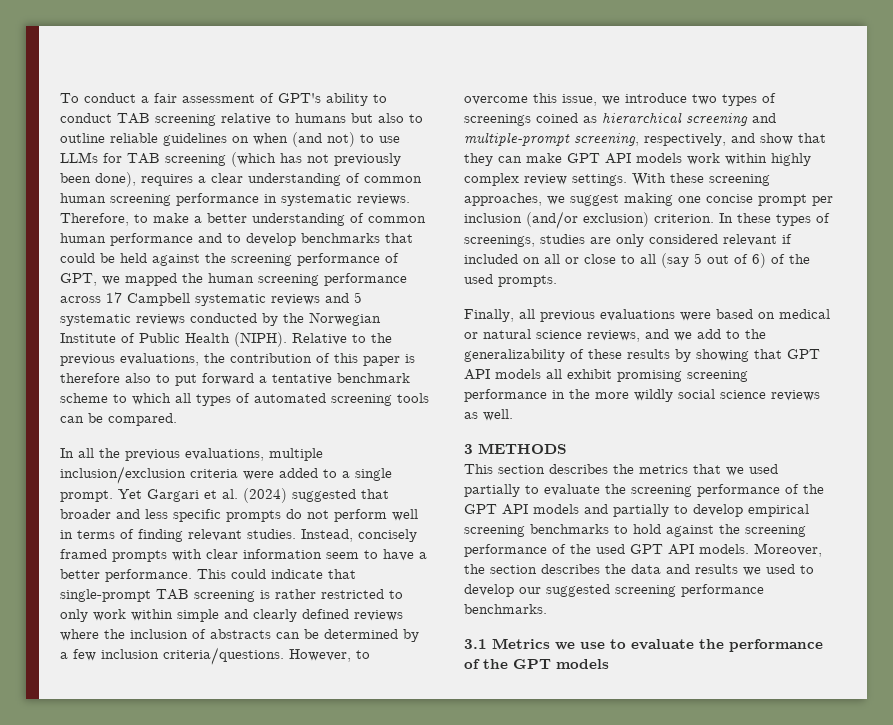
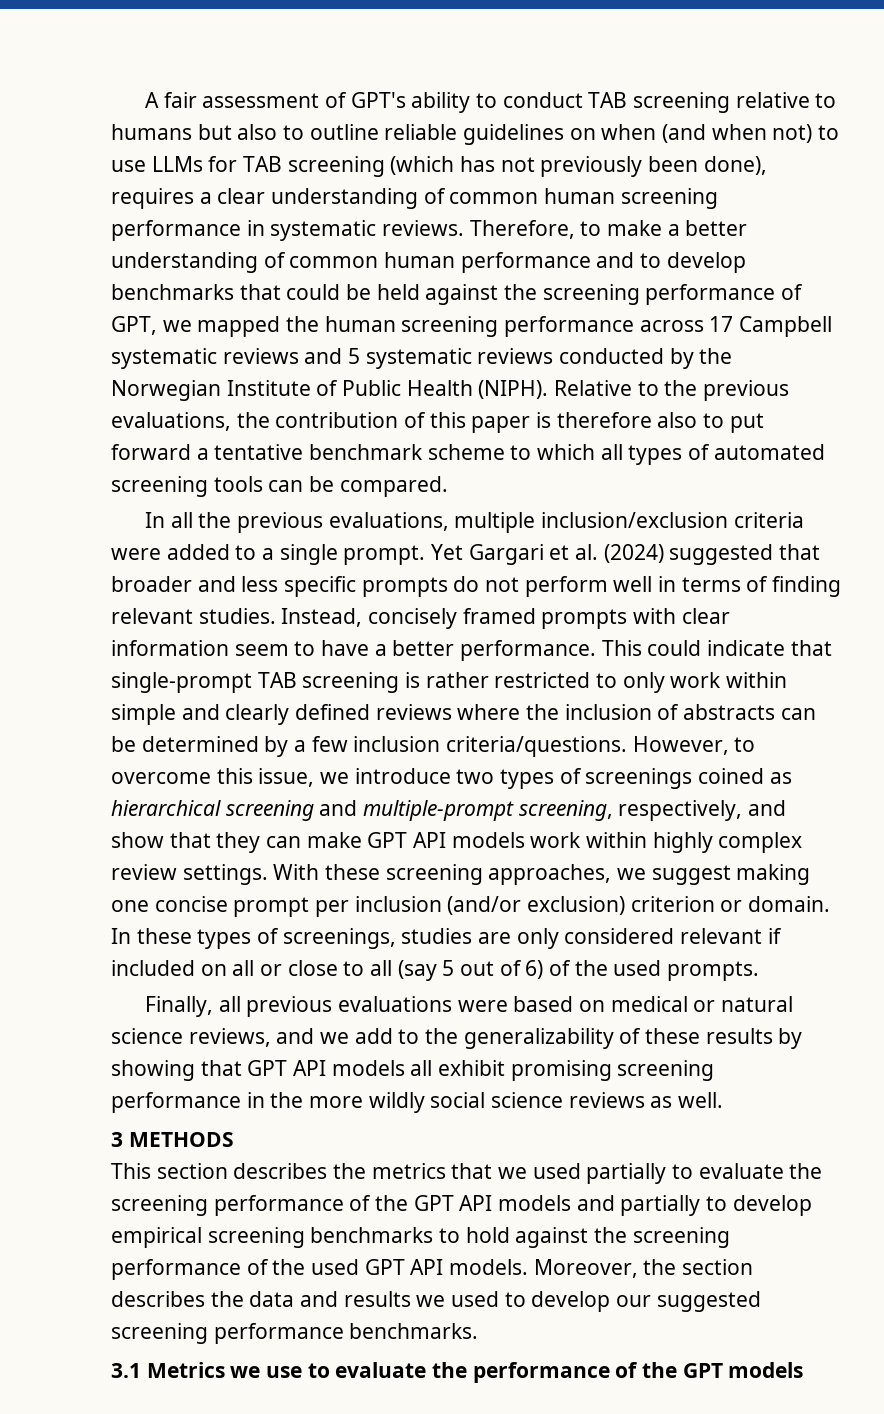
[60,93,149,103] To conduct a -> [145,92,160,108] A
(322, 139) none -> [711,124,767,140] when
[654,214,714,223] criterion. -> [630,896,831,912] criterion or domain.

